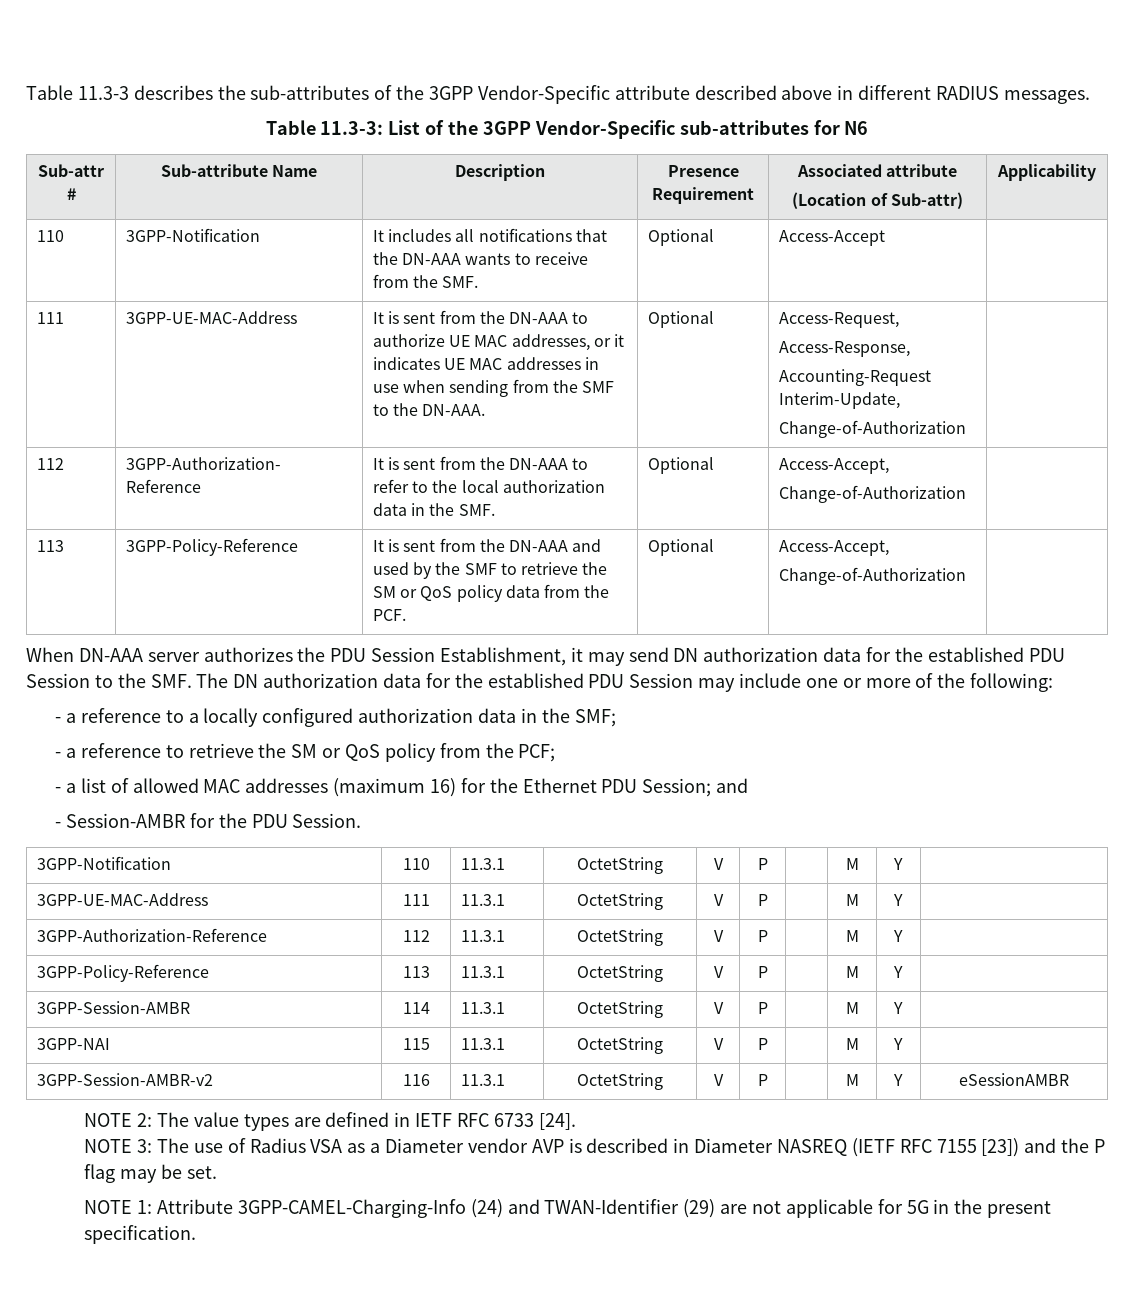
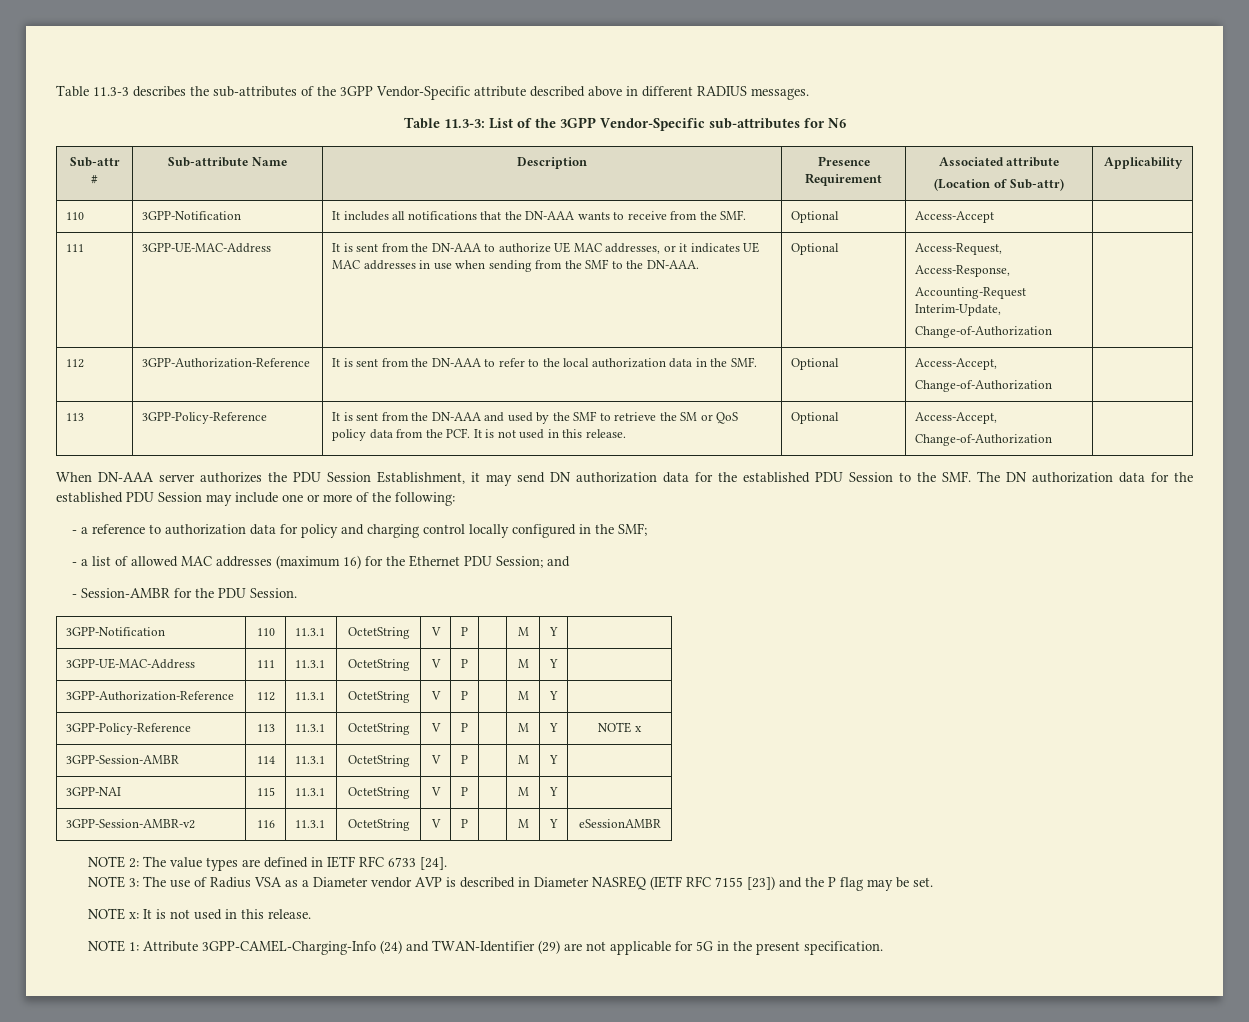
(406, 615) none -> [473,429,626,439] It is not used in this release.
[188,708,616,727] [55,743,556,762] a locally configured authorization data in the SMF; // - a reference to retrieve the SM or QoS policy from the PCF; -> [165,523,648,538] authorization data for policy and charging control locally configured in the SMF;
(903, 972) none -> [598,722,642,733] NOTE x
(217, 1172) none -> [88,908,312,920] // NOTE x: It is not used in this release.

